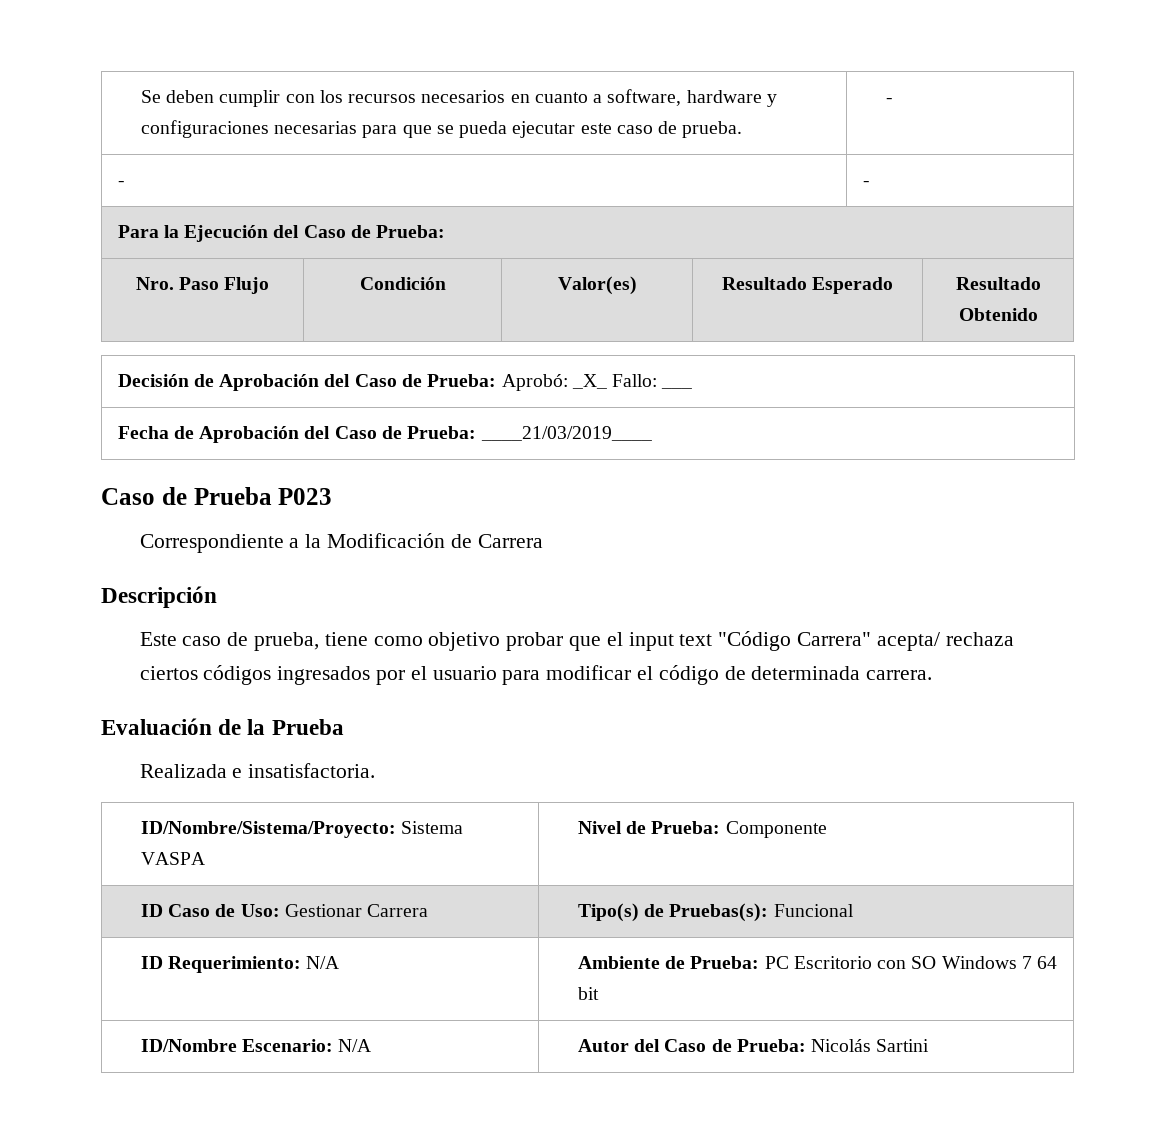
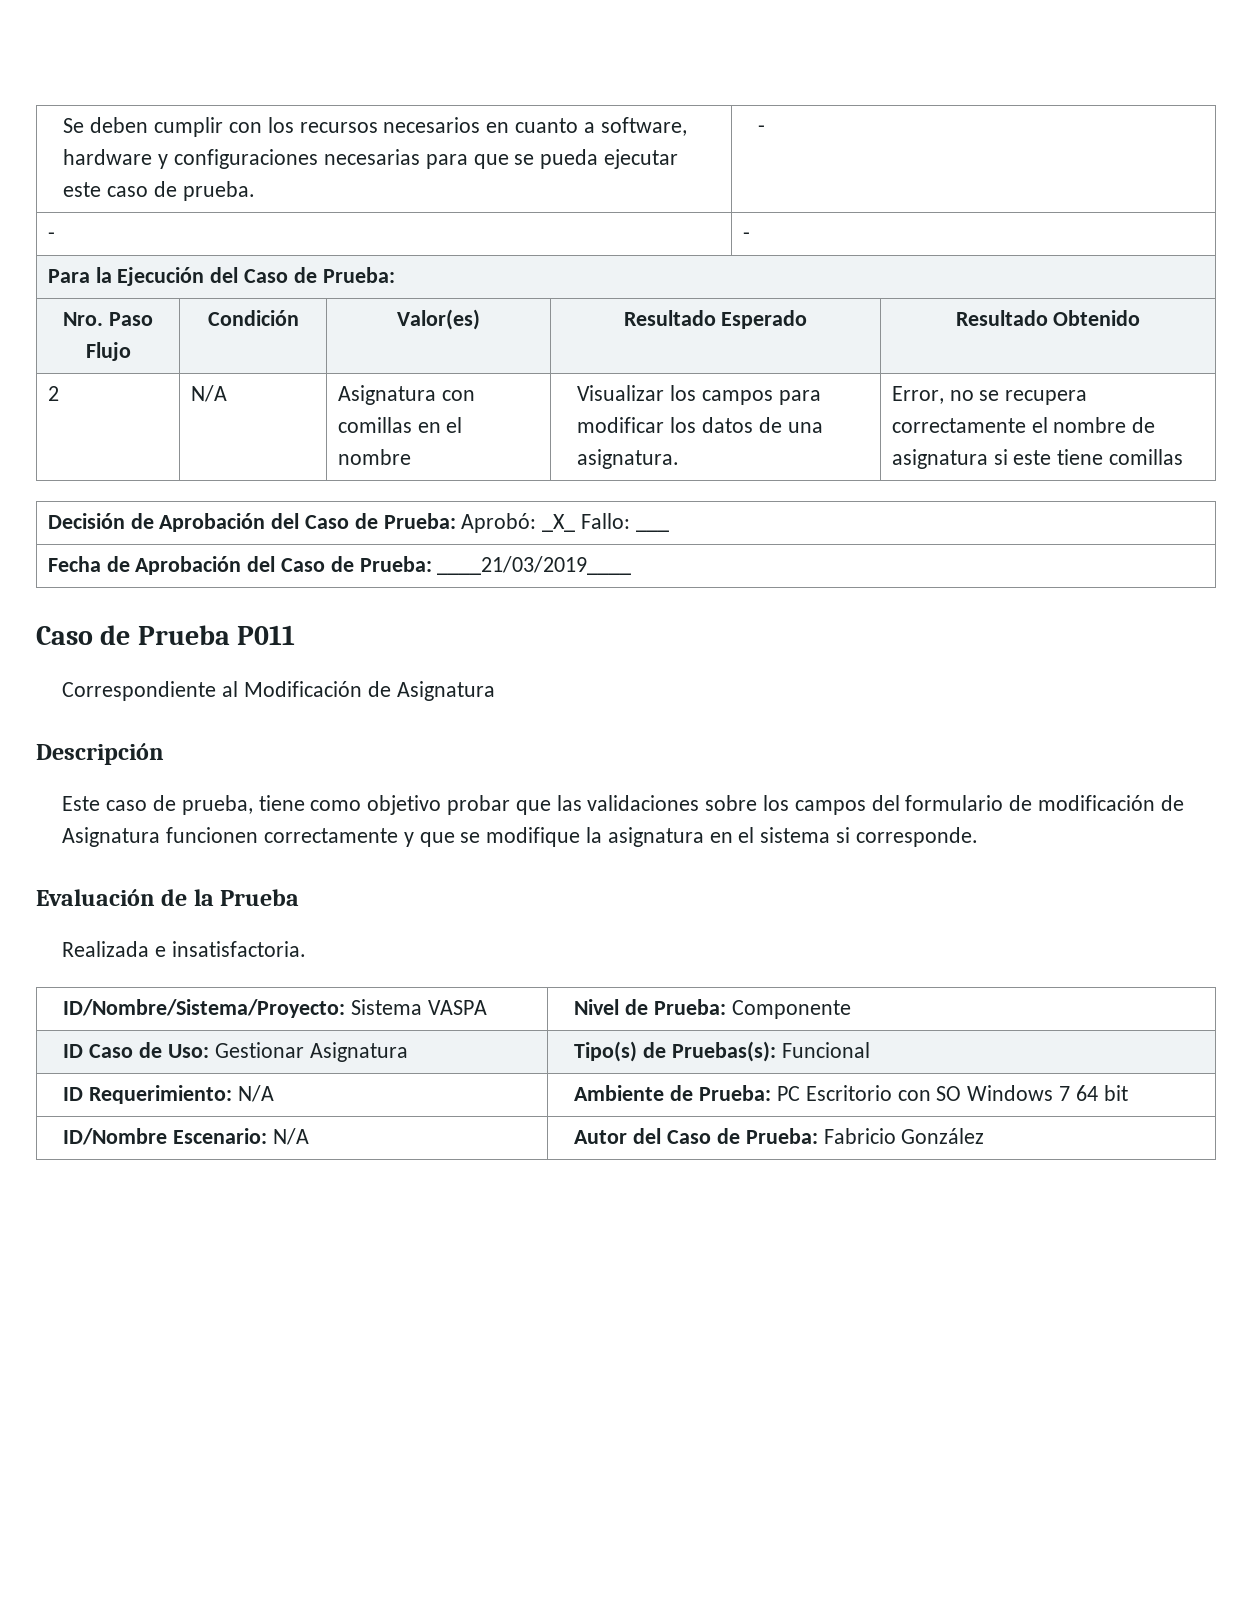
(1038, 314) none -> [47,386,59,401] [190,385,227,402] [337,385,475,405] [337,417,463,433] [337,449,411,465] [577,385,821,405] [577,417,823,433] [577,449,680,469] [891,386,1088,405] [891,417,1156,433] [891,449,1183,469] // 2 | N/A | Asignatura con comillas en el nombre | Visualizar los campos para modificar los datos de una asignatura. | Error, no se recupera correctamente el nombre de asignatura si este tiene comillas
[278,488,333,505] P023 -> [237,625,296,645] P011
[289,534,322,548] a la -> [222,681,239,697] al
[477,534,543,548] Carrera -> [396,681,495,701] Asignatura
[606,631,1014,651] [139,665,933,685] el input text "Código Carrera" acepta/ rechaza ciertos códigos ingresados por el usuario para modificar el código de determinada carrera. -> [556,795,1184,815] [62,827,978,847] las validaciones sobre los campos del formulario de modificación de Asignatura funcionen correctamente y que se modifique la asignatura en el sistema si corresponde.
[367,904,429,917] Carrera -> [309,1042,408,1062] Asignatura
[811,1039,930,1052] Nicolás Sartini -> [823,1128,985,1144] Fabricio González

